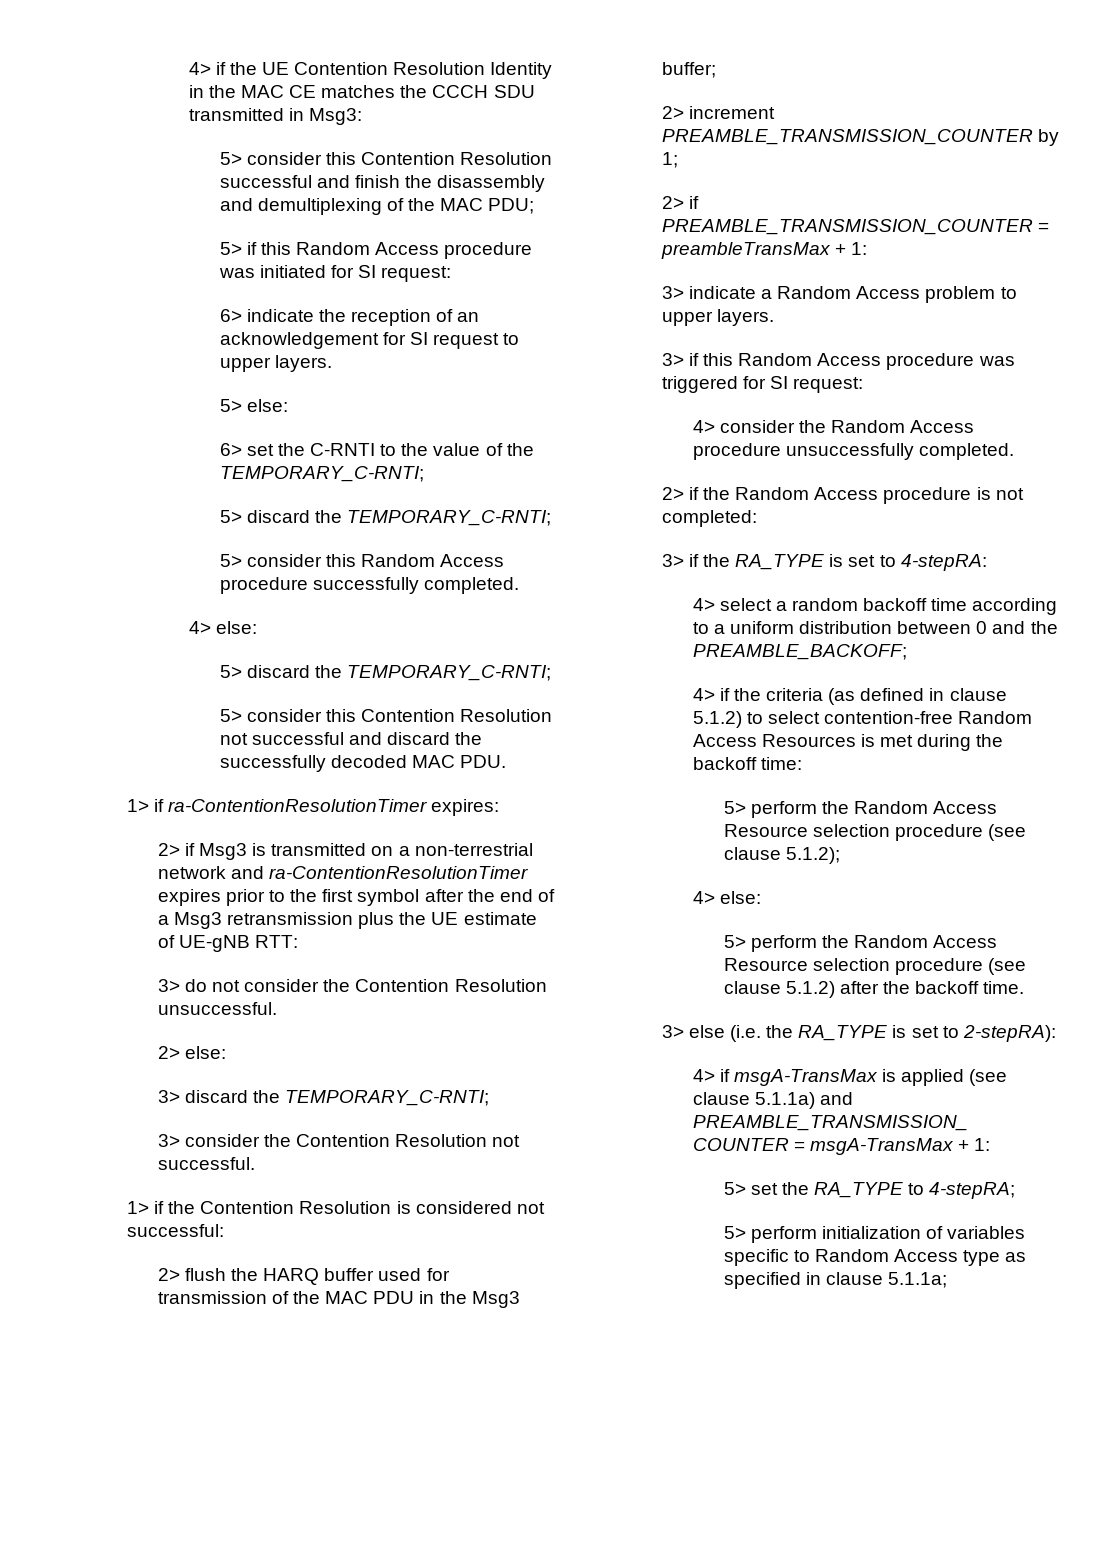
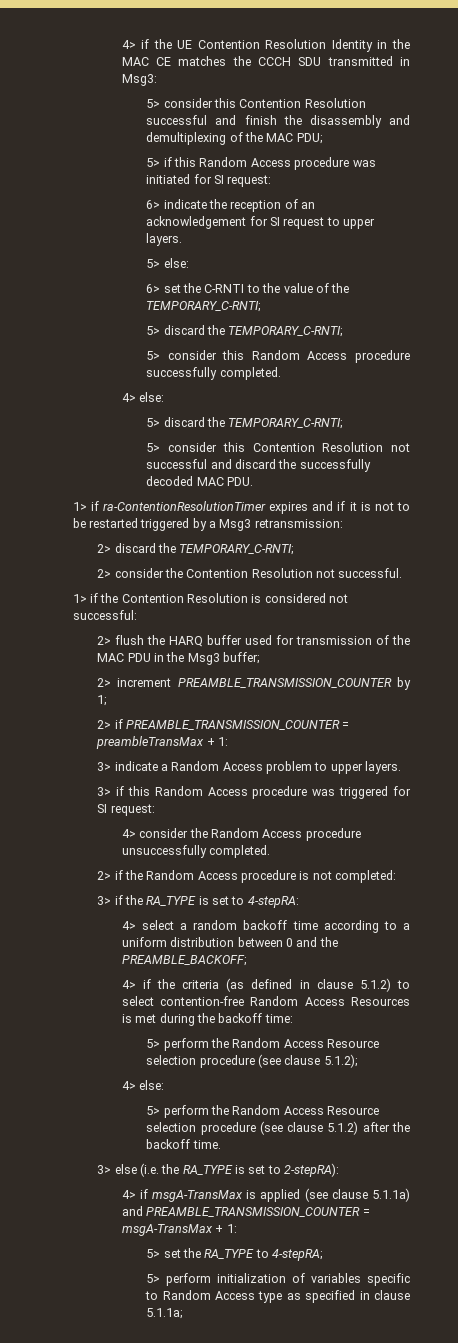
[431,799,500,816] [157,843,533,860] [157,866,529,879] [157,889,555,906] [157,912,537,929] [157,935,299,952] [157,979,547,992] [157,1002,277,1015] [157,1046,226,1059] [157,1090,490,1106] [157,1134,180,1147] expires: // 2> if Msg3 is transmitted on a non-terrestrial network and ra-ContentionResolutionTimer expires prior to the first symbol after the end of a Msg3 retransmission plus the UE estimate of UE-gNB RTT: // 3> do not consider the Contention Resolution unsuccessful. // 2> else: // 3> discard the TEMPORARY_C-RNTI; // 3> -> [269,501,410,514] [72,518,343,531] [97,543,295,555] [97,569,112,578] expires and if it is not to be restarted triggered by a Msg3 retransmission: // 2> discard the TEMPORARY_C-RNTI; // 2>

